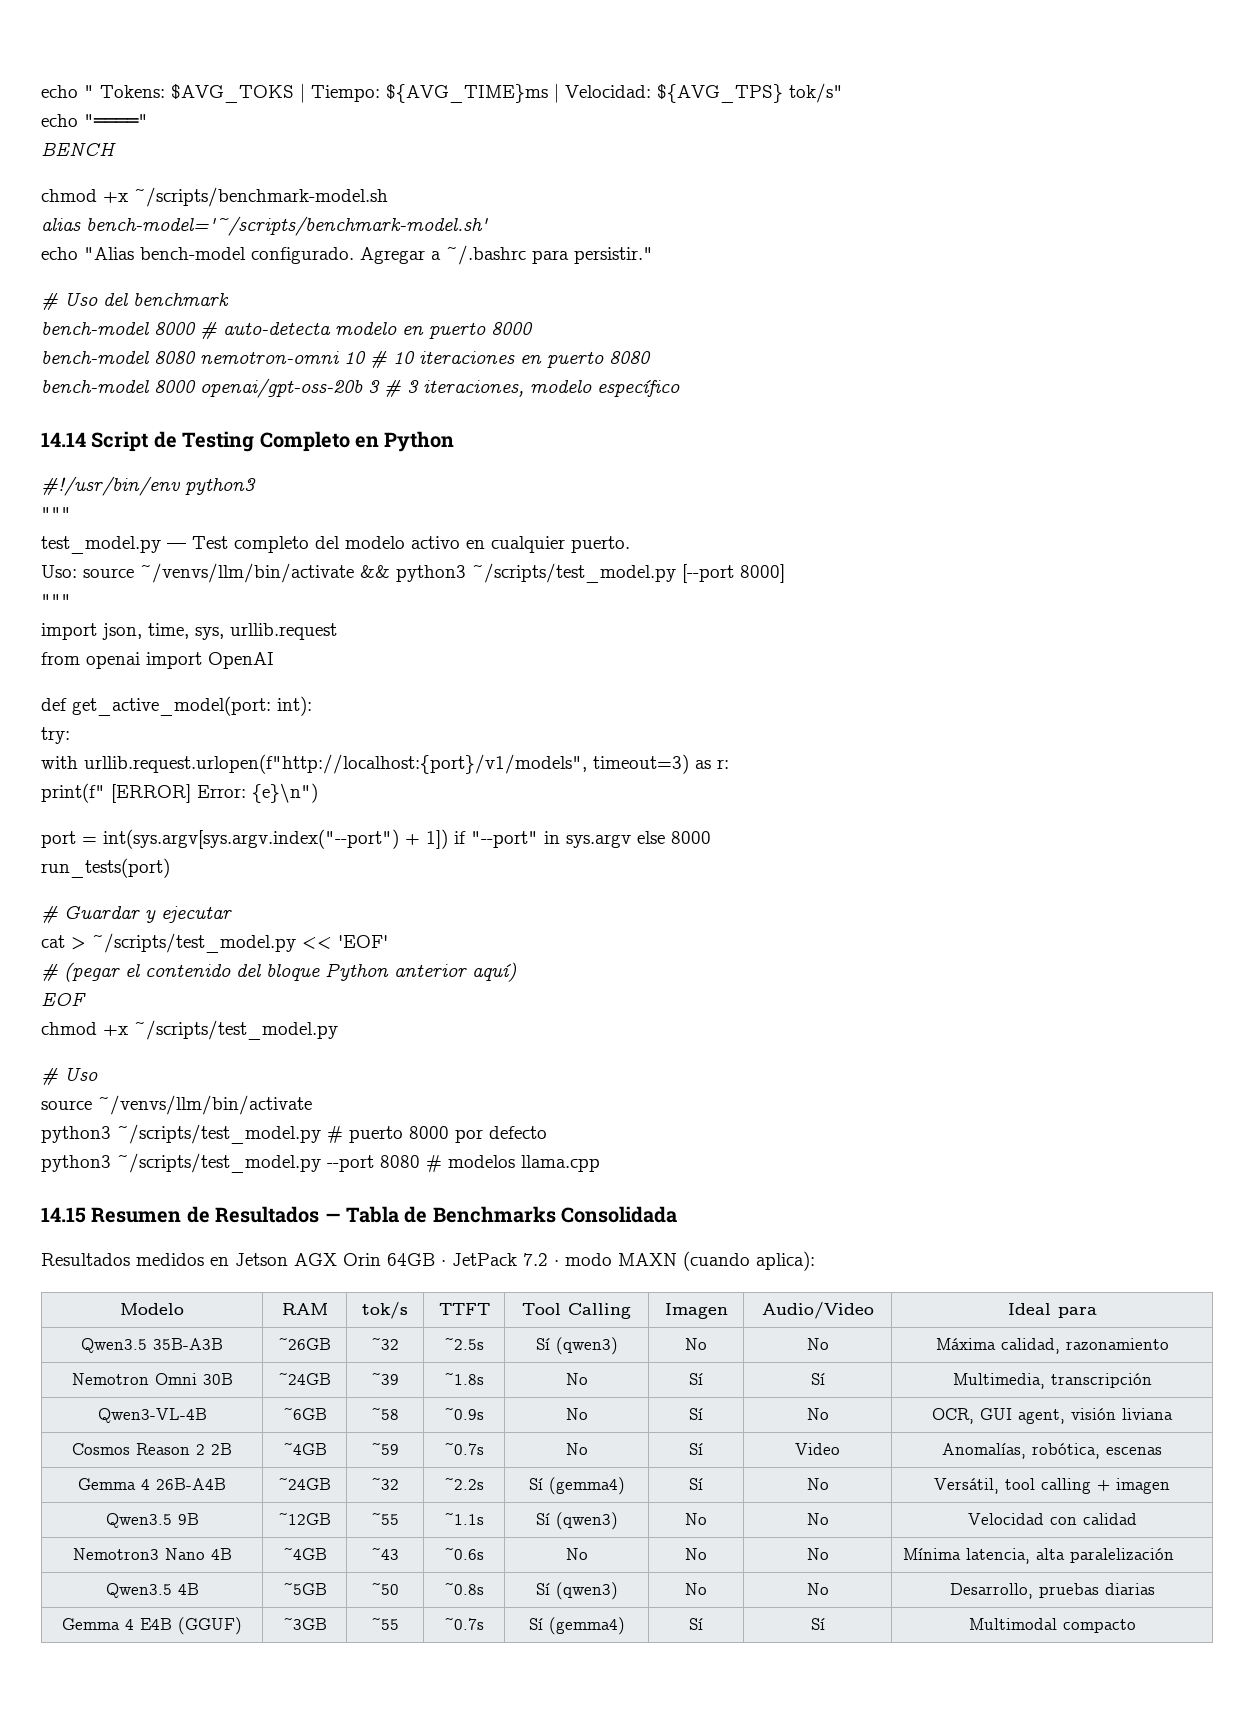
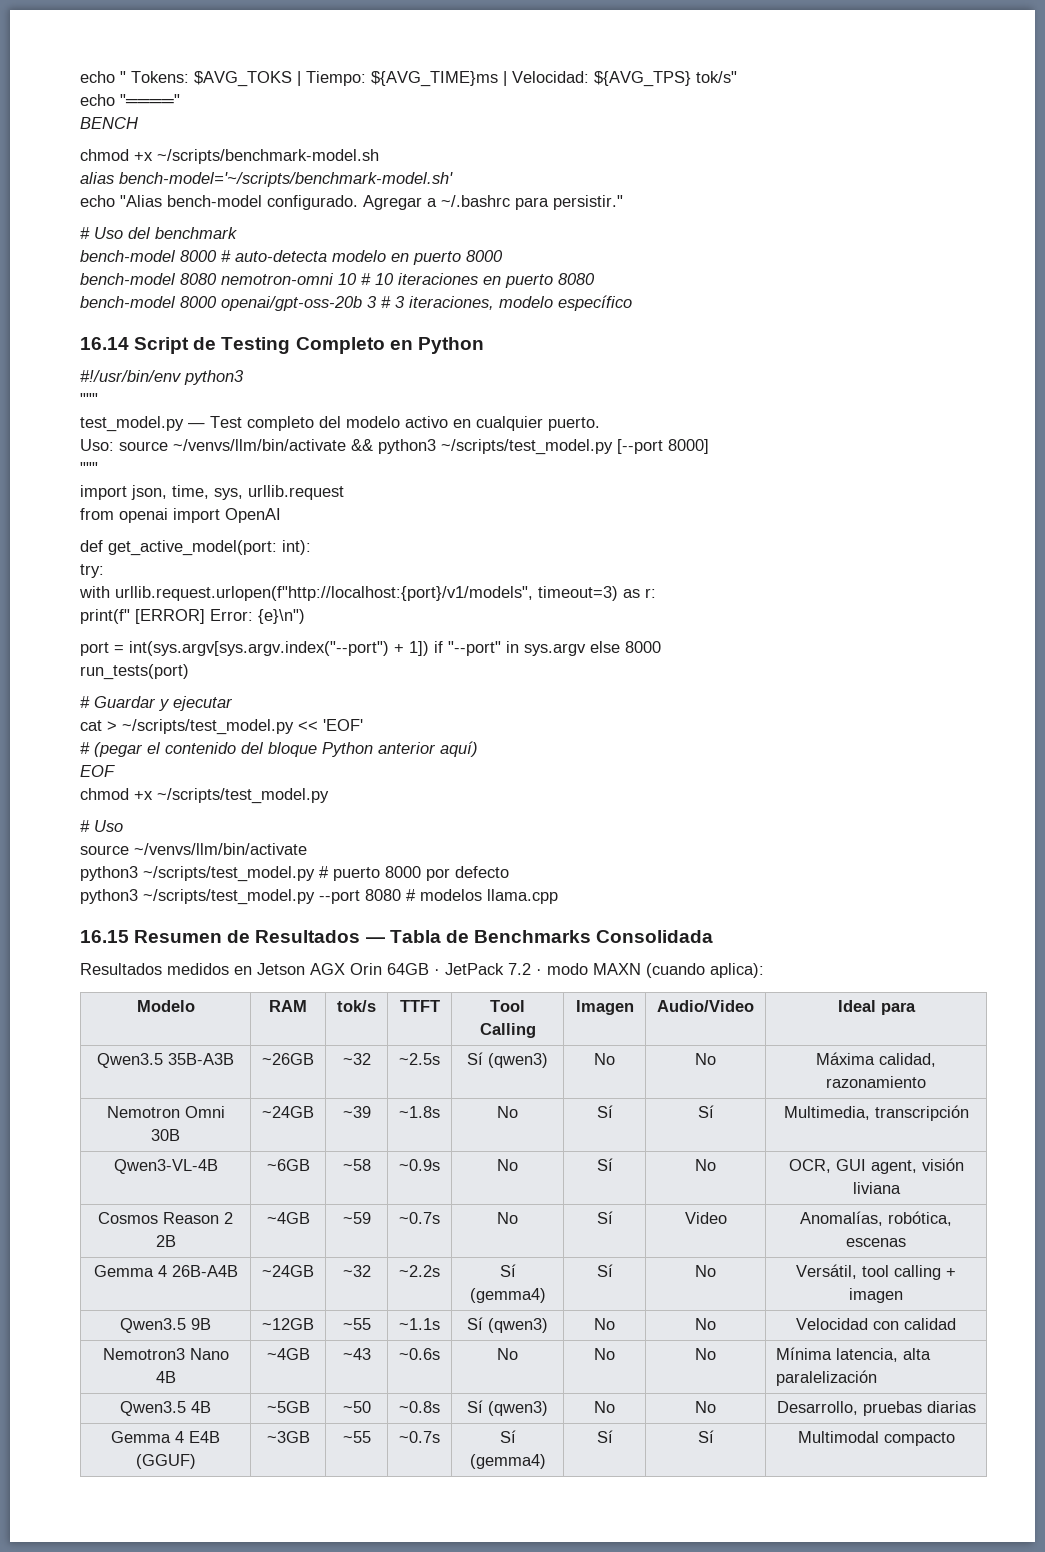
[41,432,86,447] 14.14 -> [80,337,129,350] 16.14
[41,1207,86,1223] 14.15 -> [80,930,129,943] 16.15

